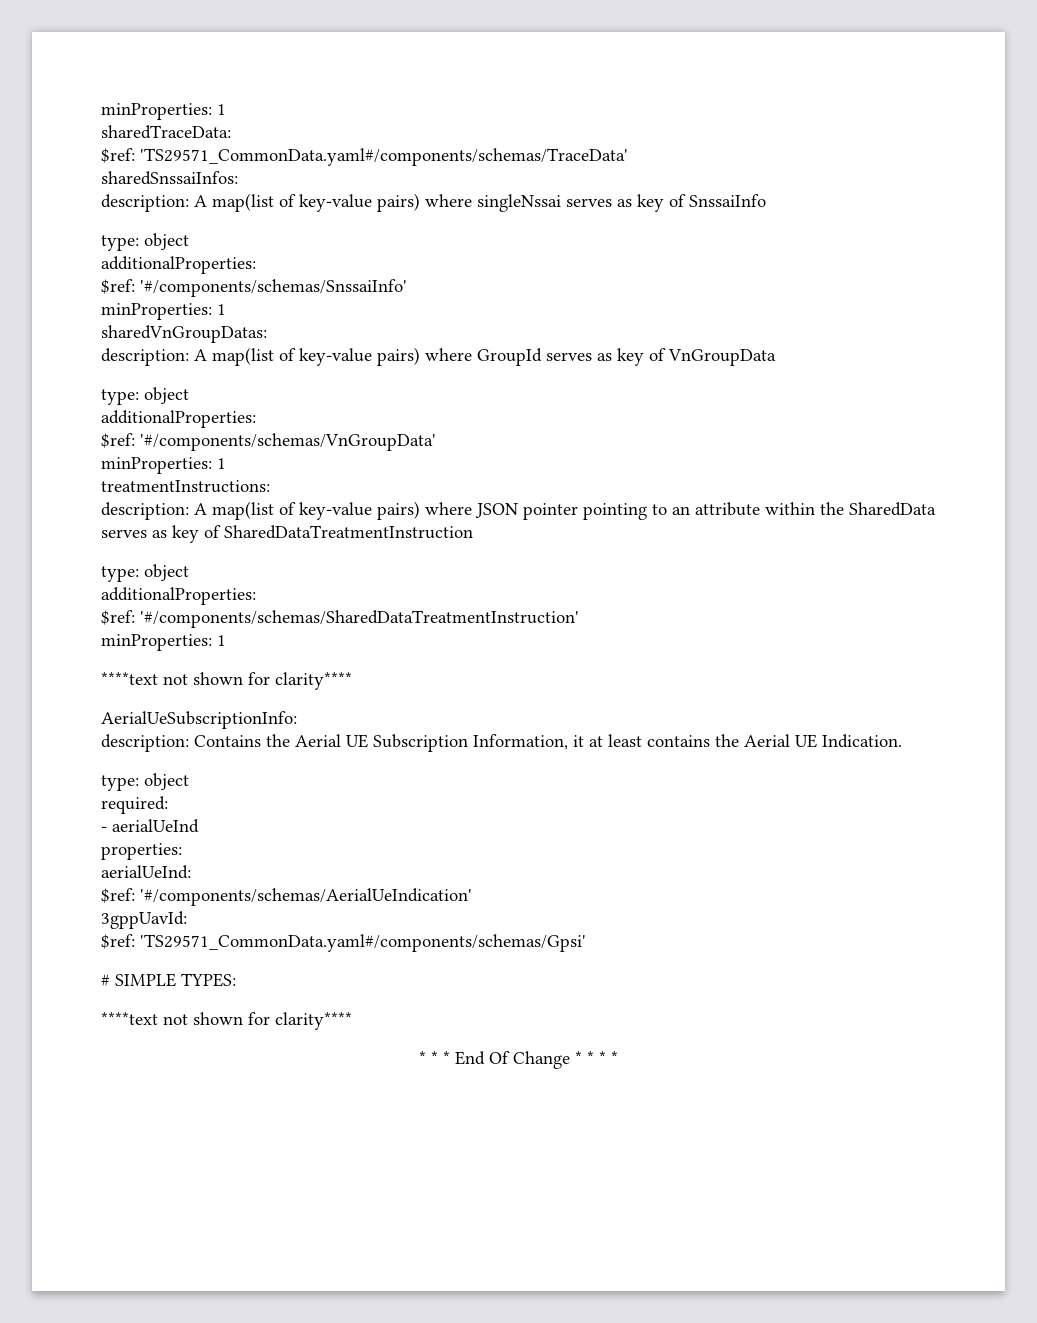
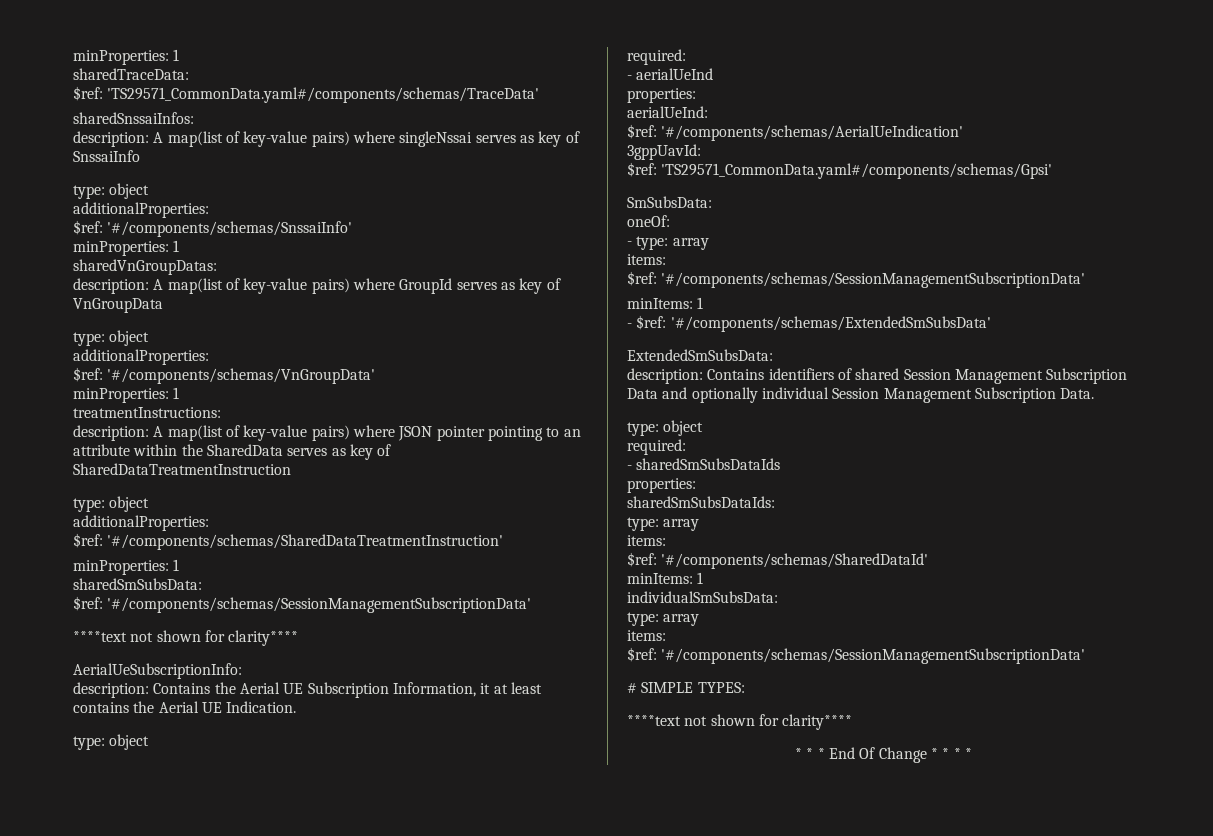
(226, 640) none -> [73,578,202,590] [73,596,532,613] // sharedSmSubsData: // $ref: '#/components/schemas/SessionManagementSubscriptionData'
(586, 943) none -> [627,196,712,208] [627,215,670,227] [627,236,709,250] [627,254,666,265] [627,271,1086,288] [627,297,704,309] [627,315,991,332] [627,349,773,361] [627,368,1128,384] [627,387,1095,403] [627,420,704,436] [627,439,686,455] [627,458,781,470] [627,478,696,493] [627,496,775,508] [627,517,700,531] [627,535,666,546] [627,552,929,569] [627,572,704,584] [627,591,778,603] [627,612,700,626] [627,630,666,641] [627,647,1086,664] // SmSubsData: // oneOf: // - type: array // items: // $ref: '#/components/schemas/SessionManagementSubscriptionData' // minItems: 1 // - $ref: '#/components/schemas/ExtendedSmSubsData' // ExtendedSmSubsData: // description: Contains identifiers of shared Session Management Subscription Data and optionally individual Session Management Subscription Data. // type: object // required: // - sharedSmSubsDataIds // properties: // sharedSmSubsDataIds: // type: array // items: // $ref: '#/components/schemas/SharedDataId' // minItems: 1 // individualSmSubsData: // type: array // items: // $ref: '#/components/schemas/SessionManagementSubscriptionData'

